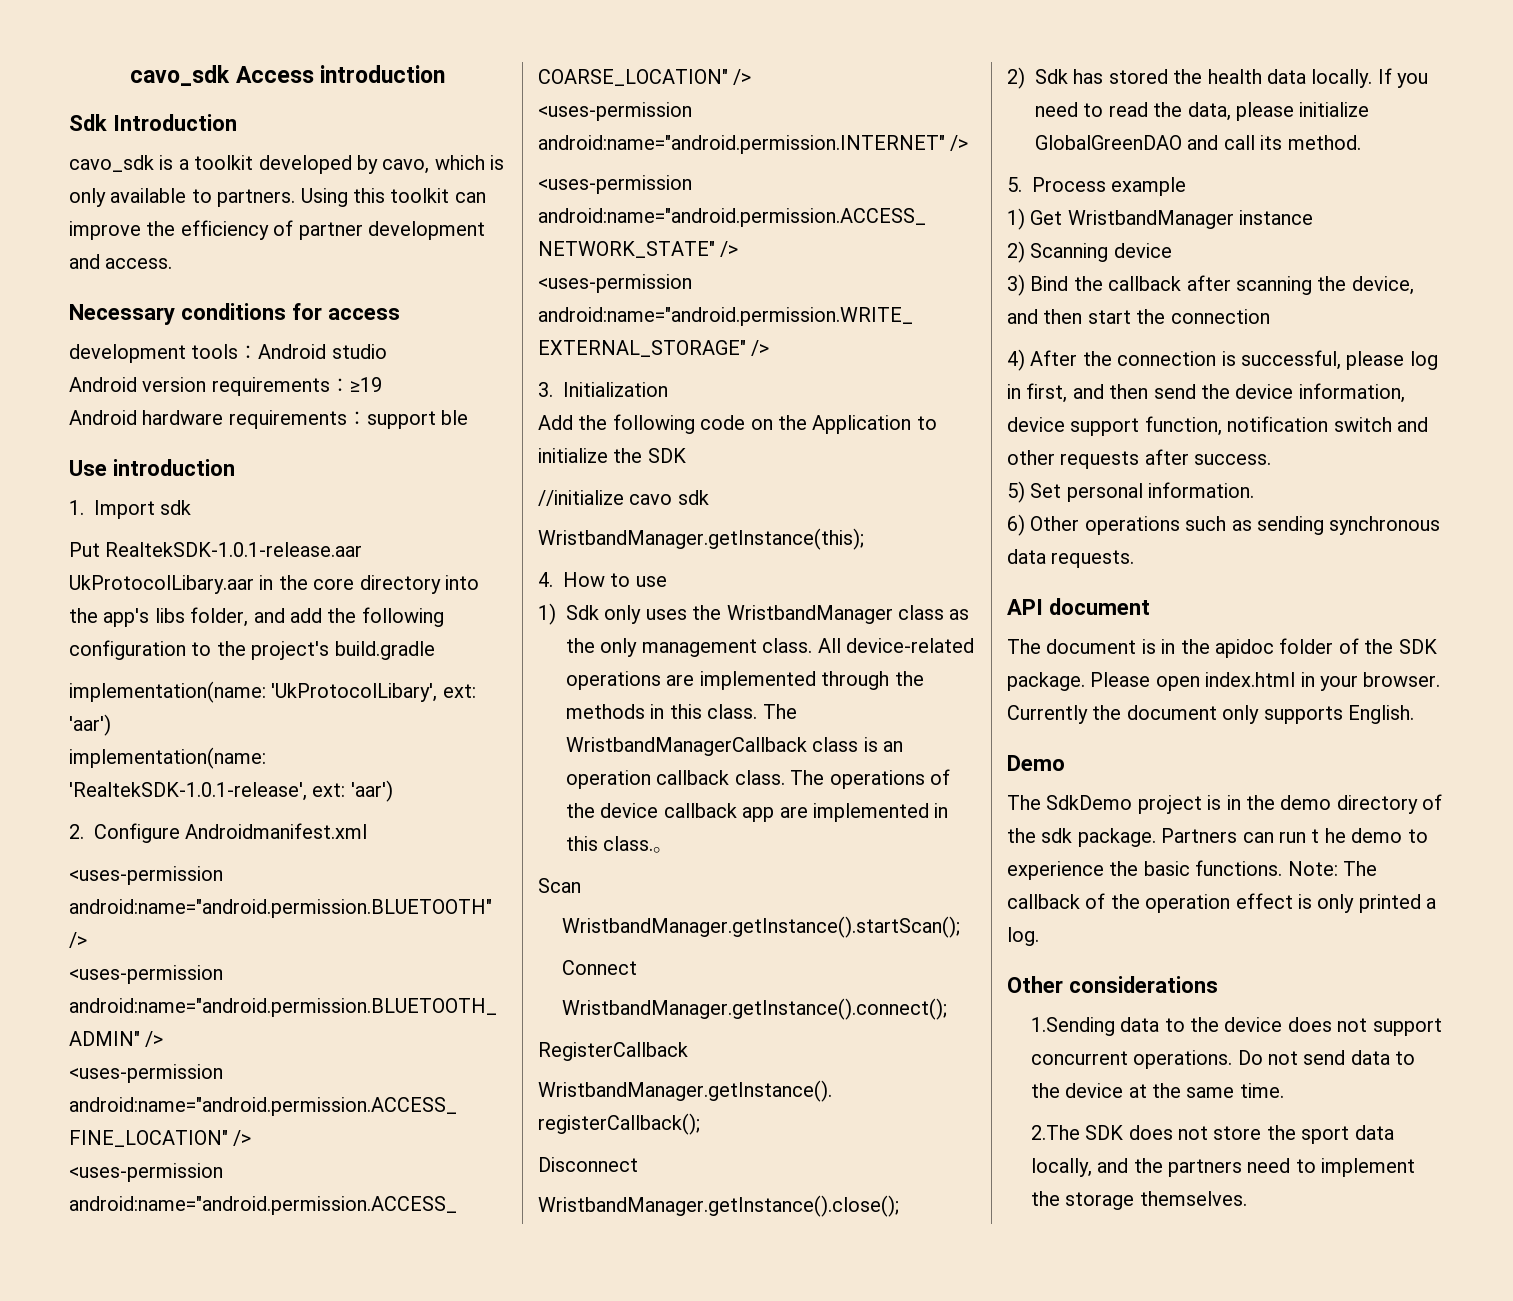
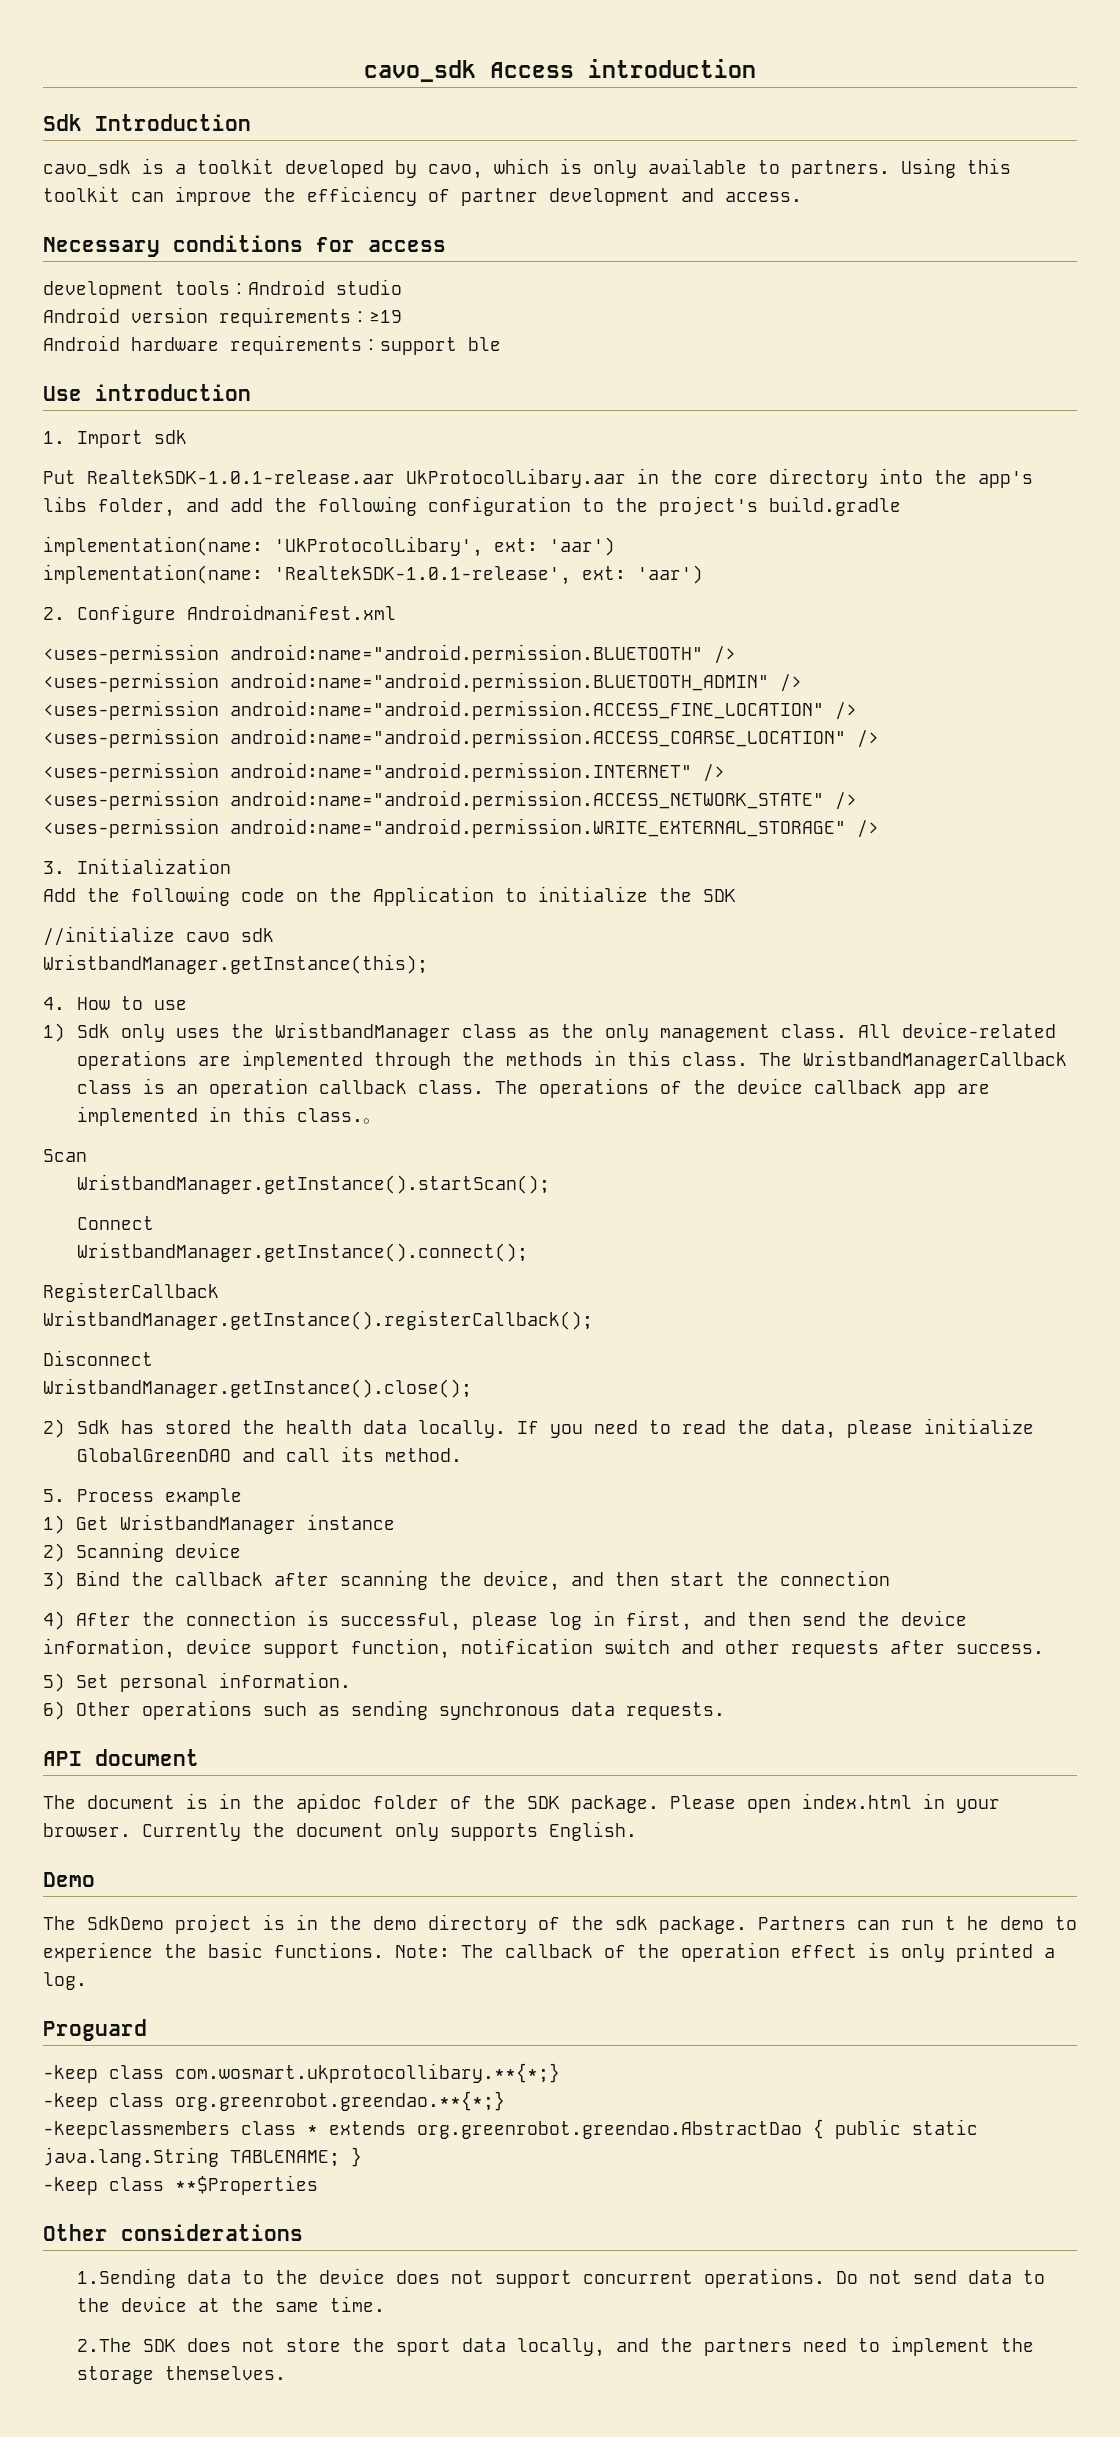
(1039, 936) none -> [43,2019,147,2041] [43,2063,560,2083] [43,2091,505,2111] [43,2119,978,2139] [43,2147,362,2167] [43,2175,318,2195] // Proguard // -keep class com.wosmart.ukprotocollibary.**{*;} // -keep class org.greenrobot.greendao.**{*;} // -keepclassmembers class * extends org.greenrobot.greendao.AbstractDao { public static java.lang.String TABLENAME; } // -keep class **$Properties

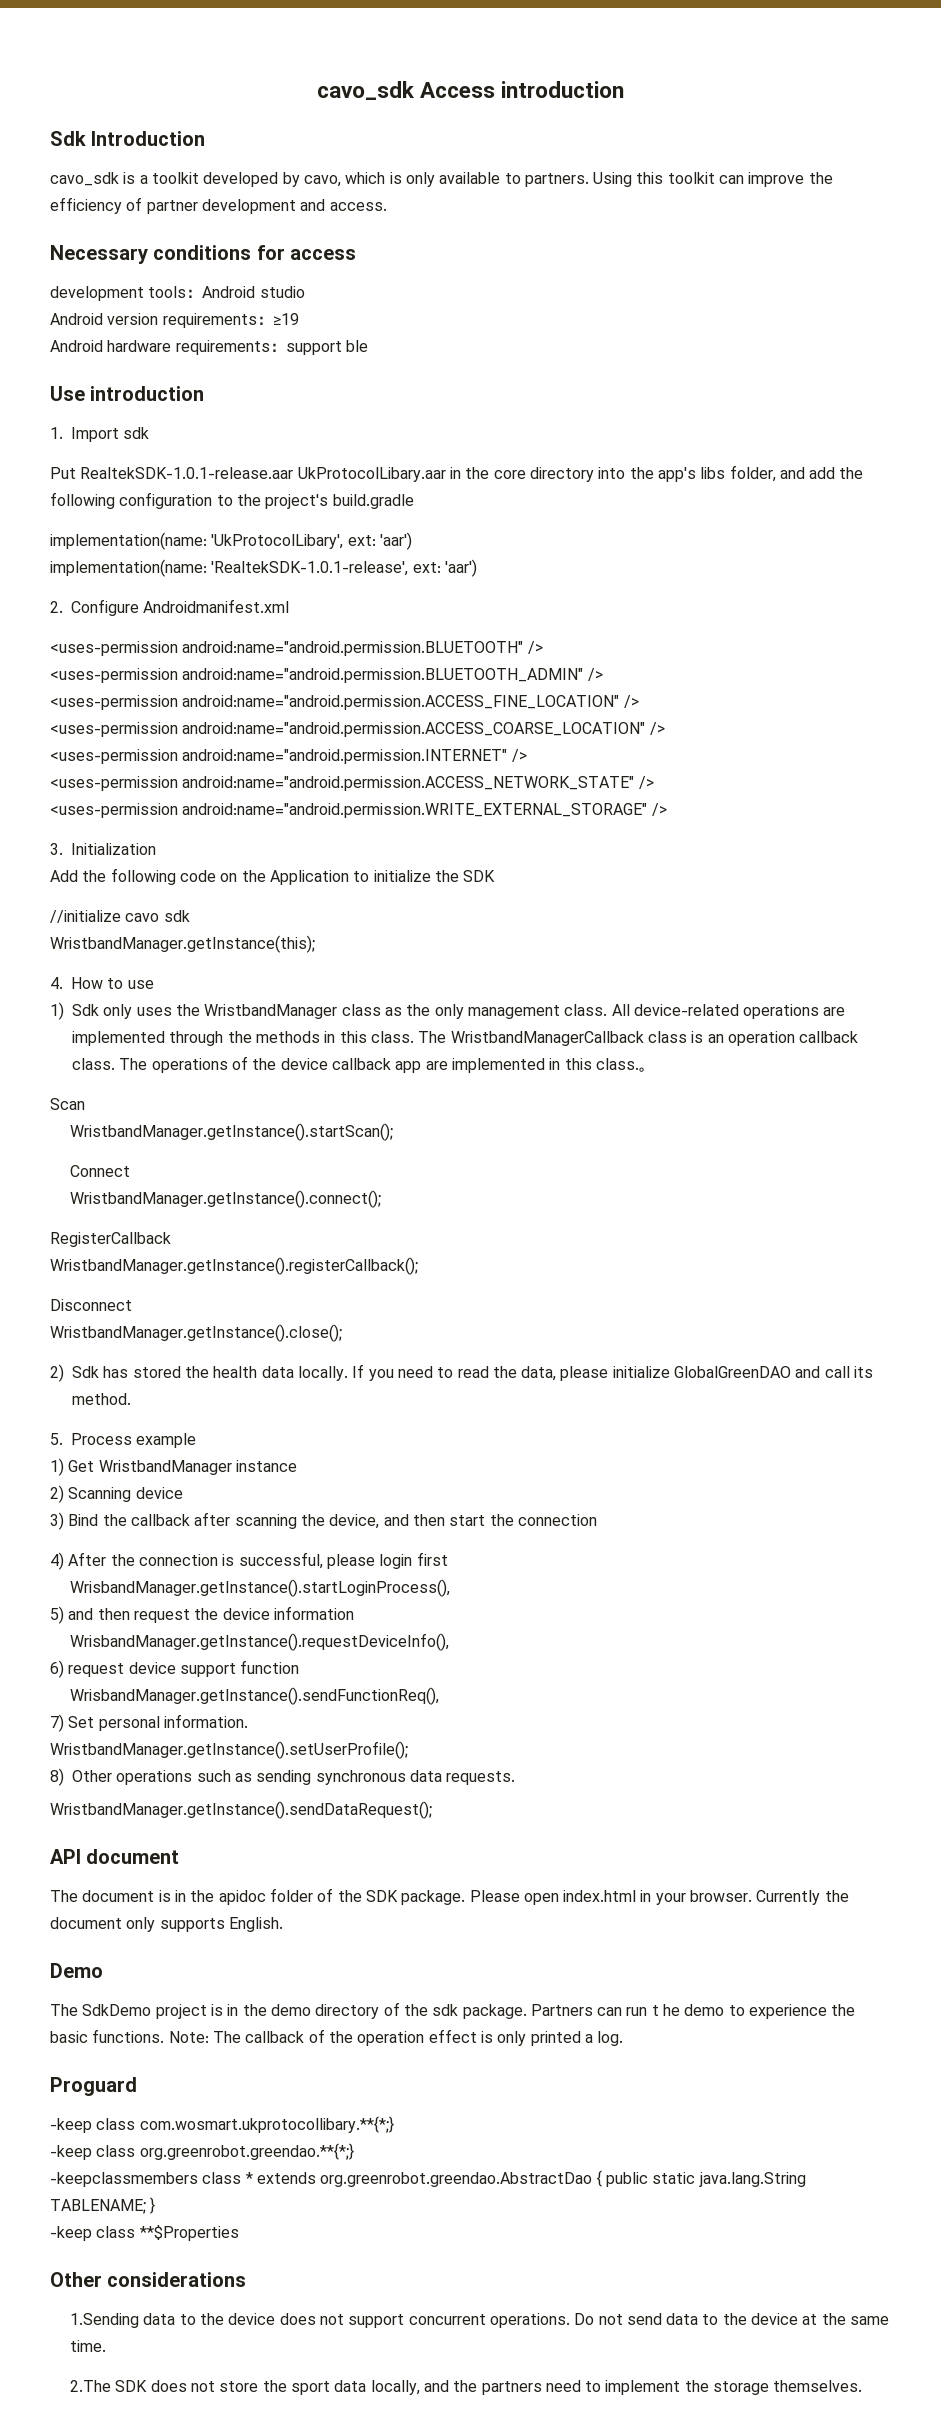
[549,1610,967,1631] [43,1638,1044,1659] [43,1673,65,1692] log in first, and then send the device information, device support function, notification switch and other requests after success. // 5) -> [379,1552,448,1569] [69,1579,450,1597] [50,1606,354,1624] [69,1633,449,1651] [50,1660,300,1678] [69,1687,439,1705] [50,1714,64,1732] login first // WrisbandManager.getInstance().startLoginProcess(), // 5) and then request the device information // WrisbandManager.getInstance().requestDeviceInfo(), // 6) request device support function // WrisbandManager.getInstance().sendFunctionReq(), // 7)
[43,1701,65,1720] 6) -> [50,1741,408,1759] [50,1768,64,1786] WristbandManager.getInstance().setUserProfile(); // 8)
(725, 1711) none -> [50,1801,432,1819] // WristbandManager.getInstance().sendDataRequest();

